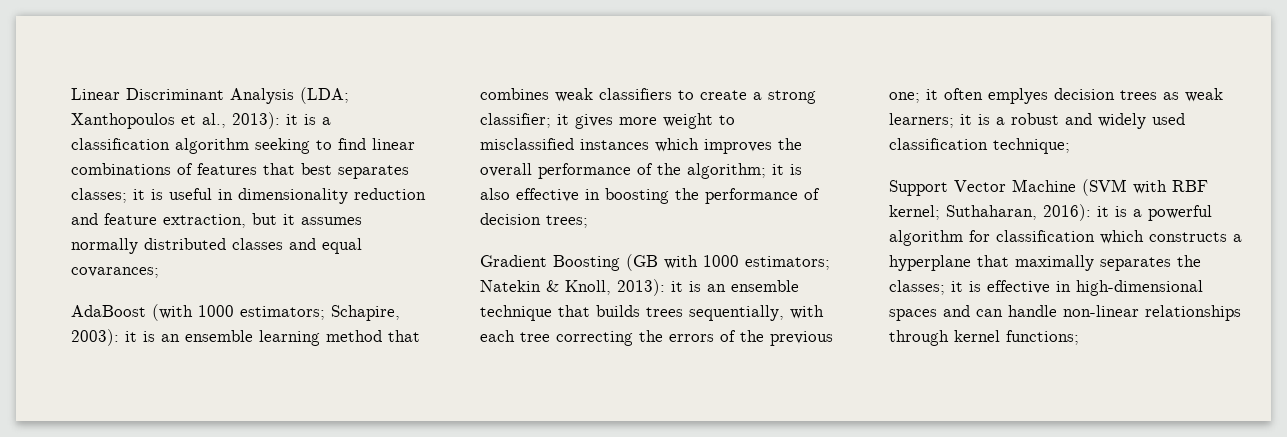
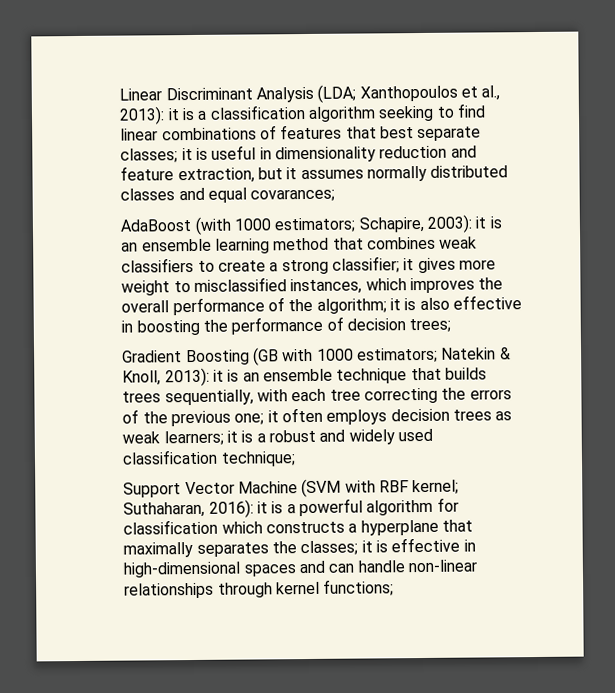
[337,165,409,179] separates -> [417,126,482,142] separate
[579,139,649,150] instances -> [290,278,363,295] instances,
[987,88,1048,104] emplyes -> [326,409,388,425] employs

